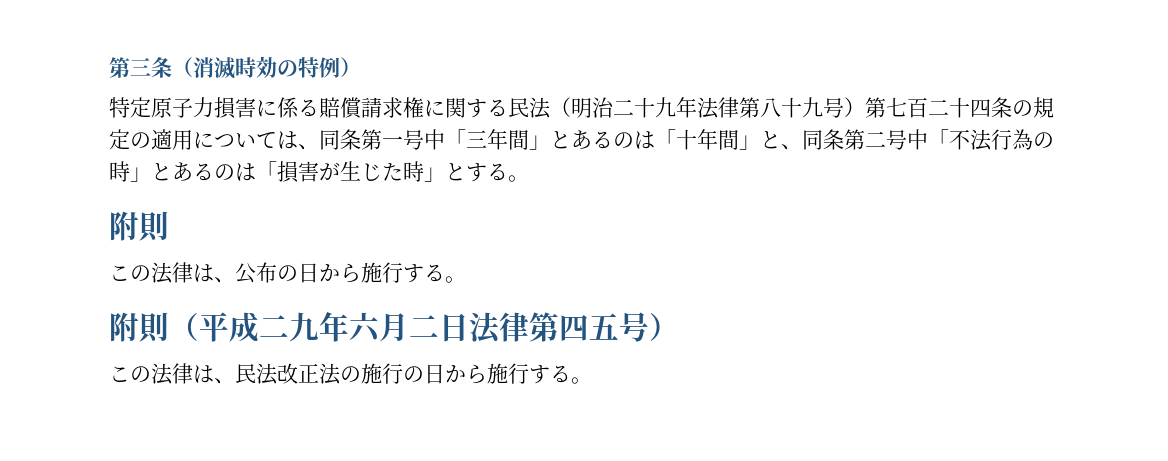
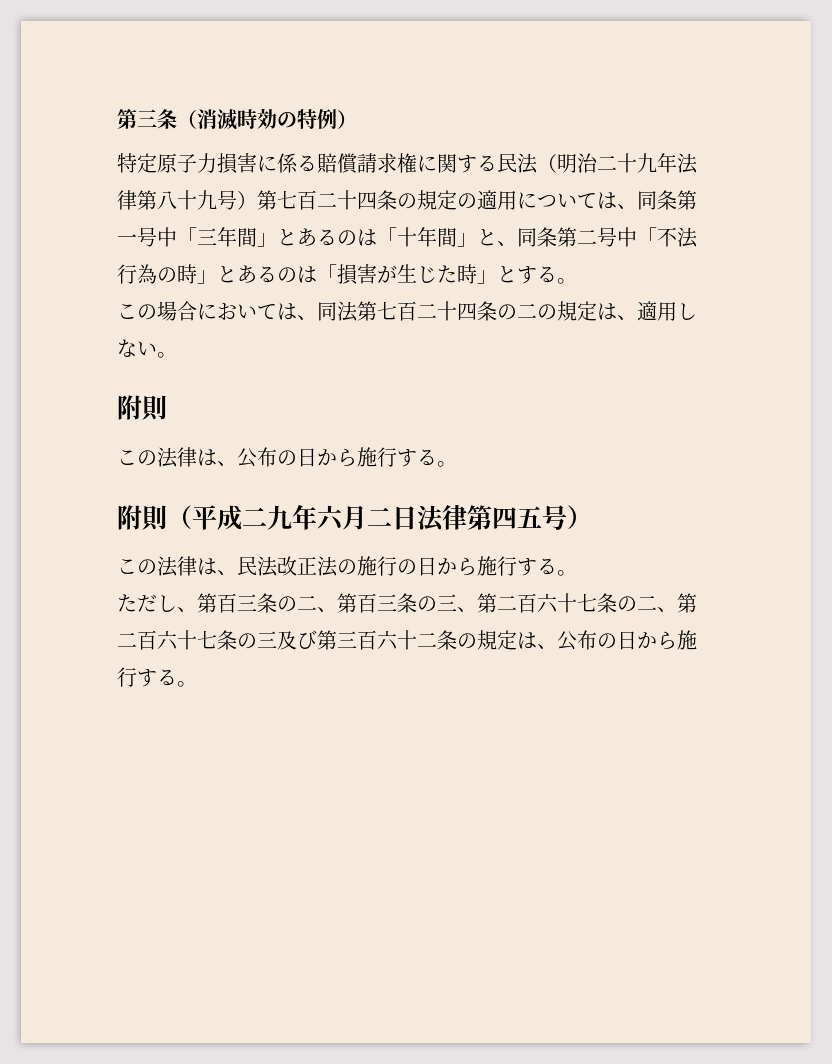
(529, 178) none -> [117,301,697,322] [117,339,177,358] // この場合においては、同法第七百二十四条の二の規定は、適用しない。
(592, 380) none -> [117,593,697,613] [117,630,697,651] [117,667,197,687] // ただし、第百三条の二、第百三条の三、第二百六十七条の二、第二百六十七条の三及び第三百六十二条の規定は、公布の日から施行する。

